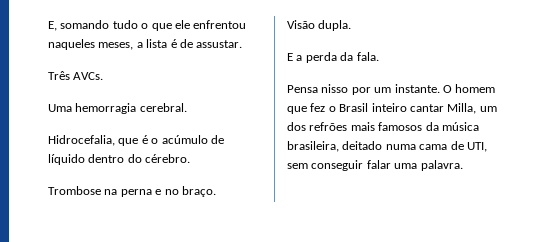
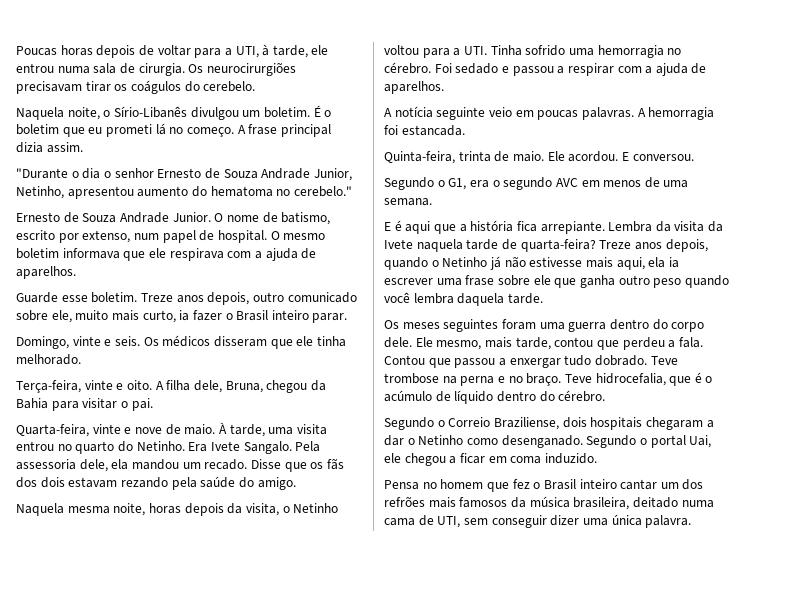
[48,20,247,31] [48,39,243,50] [48,71,104,80] [48,103,187,114] [48,135,115,146] E, somando tudo o que ele enfrentou naqueles meses, a lista é de assustar. // Três AVCs. // Uma hemorragia cerebral. // Hidrocefalia, -> [16,44,329,58] [16,62,296,76] [16,80,256,94] [16,105,332,120] [16,123,331,137] [16,142,83,153] [16,168,352,181] [16,186,352,199] [16,212,331,225] [16,230,326,243] [16,248,317,261] [16,266,76,279] [16,292,357,305] [16,310,348,323] [16,335,346,349] [16,354,81,365] [16,380,326,393] [16,398,153,411] [16,422,327,437] [16,441,321,454] [16,458,344,472] [16,476,296,490] [16,503,339,516] [384,45,682,58] [384,62,707,76] [384,81,444,94] [384,106,715,120] [384,125,465,136] [384,151,694,164] [384,177,689,190] [384,198,432,206] [384,220,724,234] [384,239,708,252] [384,256,679,270] [384,275,729,288] [384,292,543,306] [384,319,705,332] [384,337,703,350] [384,355,678,368] [384,373,666,386] Poucas horas depois de voltar para a UTI, à tarde, ele entrou numa sala de cirurgia. Os neurocirurgiões precisavam tirar os coágulos do cerebelo. // Naquela noite, o Sírio-Libanês divulgou um boletim. É o boletim que eu prometi lá no começo. A frase principal dizia assim. // "Durante o dia o senhor Ernesto de Souza Andrade Junior, Netinho, apresentou aumento do hematoma no cerebelo." // Ernesto de Souza Andrade Junior. O nome de batismo, escrito por extenso, num papel de hospital. O mesmo boletim informava que ele respirava com a ajuda de aparelhos. // Guarde esse boletim. Treze anos depois, outro comunicado sobre ele, muito mais curto, ia fazer o Brasil inteiro parar. // Domingo, vinte e seis. Os médicos disseram que ele tinha melhorado. // Terça-feira, vinte e oito. A filha dele, Bruna, chegou da Bahia para visitar o pai. // Quarta-feira, vinte e nove de maio. À tarde, uma visita entrou no quarto do Netinho. Era Ivete Sangalo. Pela assessoria dele, ela mandou um recado. Disse que os fãs dos dois estavam rezando pela saúde do amigo. // Naquela mesma noite, horas depois da visita, o Netinho voltou para a UTI. Tinha sofrido uma hemorragia no cérebro. Foi sedado e passou a respirar com a ajuda de aparelhos. // A notícia seguinte veio em poucas palavras. A hemorragia foi estancada. // Quinta-feira, trinta de maio. Ele acordou. E conversou. // Segundo o G1, era o segundo AVC em menos de uma semana. // E é aqui que a história fica arrepiante. Lembra da visita da Ivete naquela tarde de quarta-feira? Treze anos depois, quando o Netinho já não estivesse mais aqui, ela ia escrever uma frase sobre ele que ganha outro peso quando você lembra daquela tarde. // Os meses seguintes foram uma guerra dentro do corpo dele. Ele mesmo, mais tarde, contou que perdeu a fala. Contou que passou a enxergar tudo dobrado. Teve trombose na perna e no braço. Teve hidrocefalia,
[48,186,216,197] [287,20,352,31] [287,52,379,63] [287,84,452,95] Trombose na perna e no braço. // Visão dupla. // E a perda da fala. // Pensa nisso por um instante. O -> [384,417,714,430] [384,435,712,448] [384,453,597,466] [384,480,437,490] Segundo o Correio Braziliense, dois hospitais chegaram a dar o Netinho como desenganado. Segundo o portal Uai, ele chegou a ficar em coma induzido. // Pensa no
[447,103,477,114] Milla, -> (658, 484) none
[366,160,418,169] falar uma -> [550,514,642,526] dizer uma única

